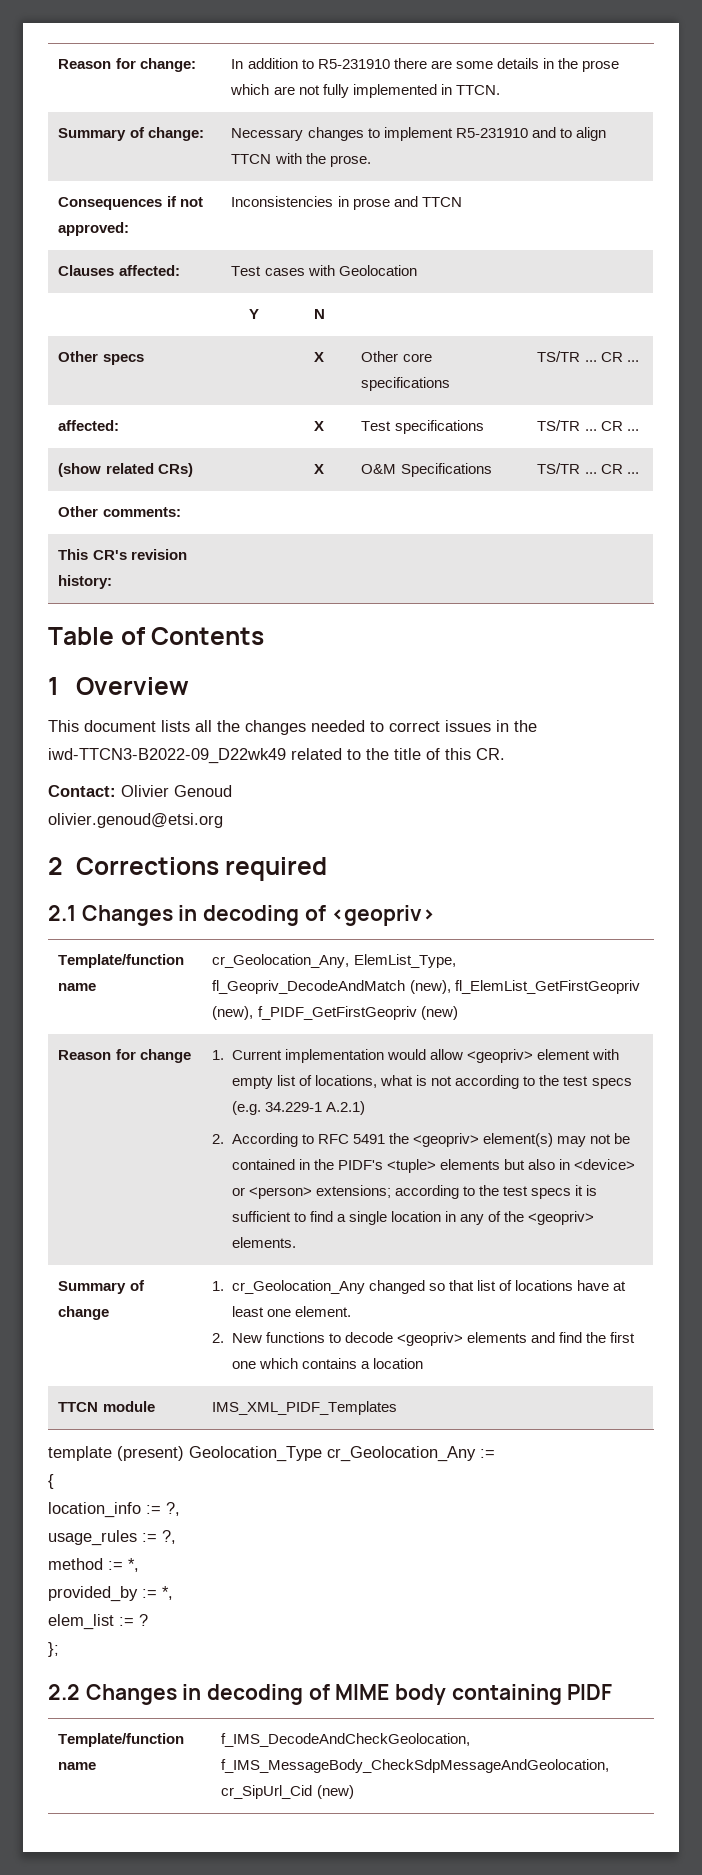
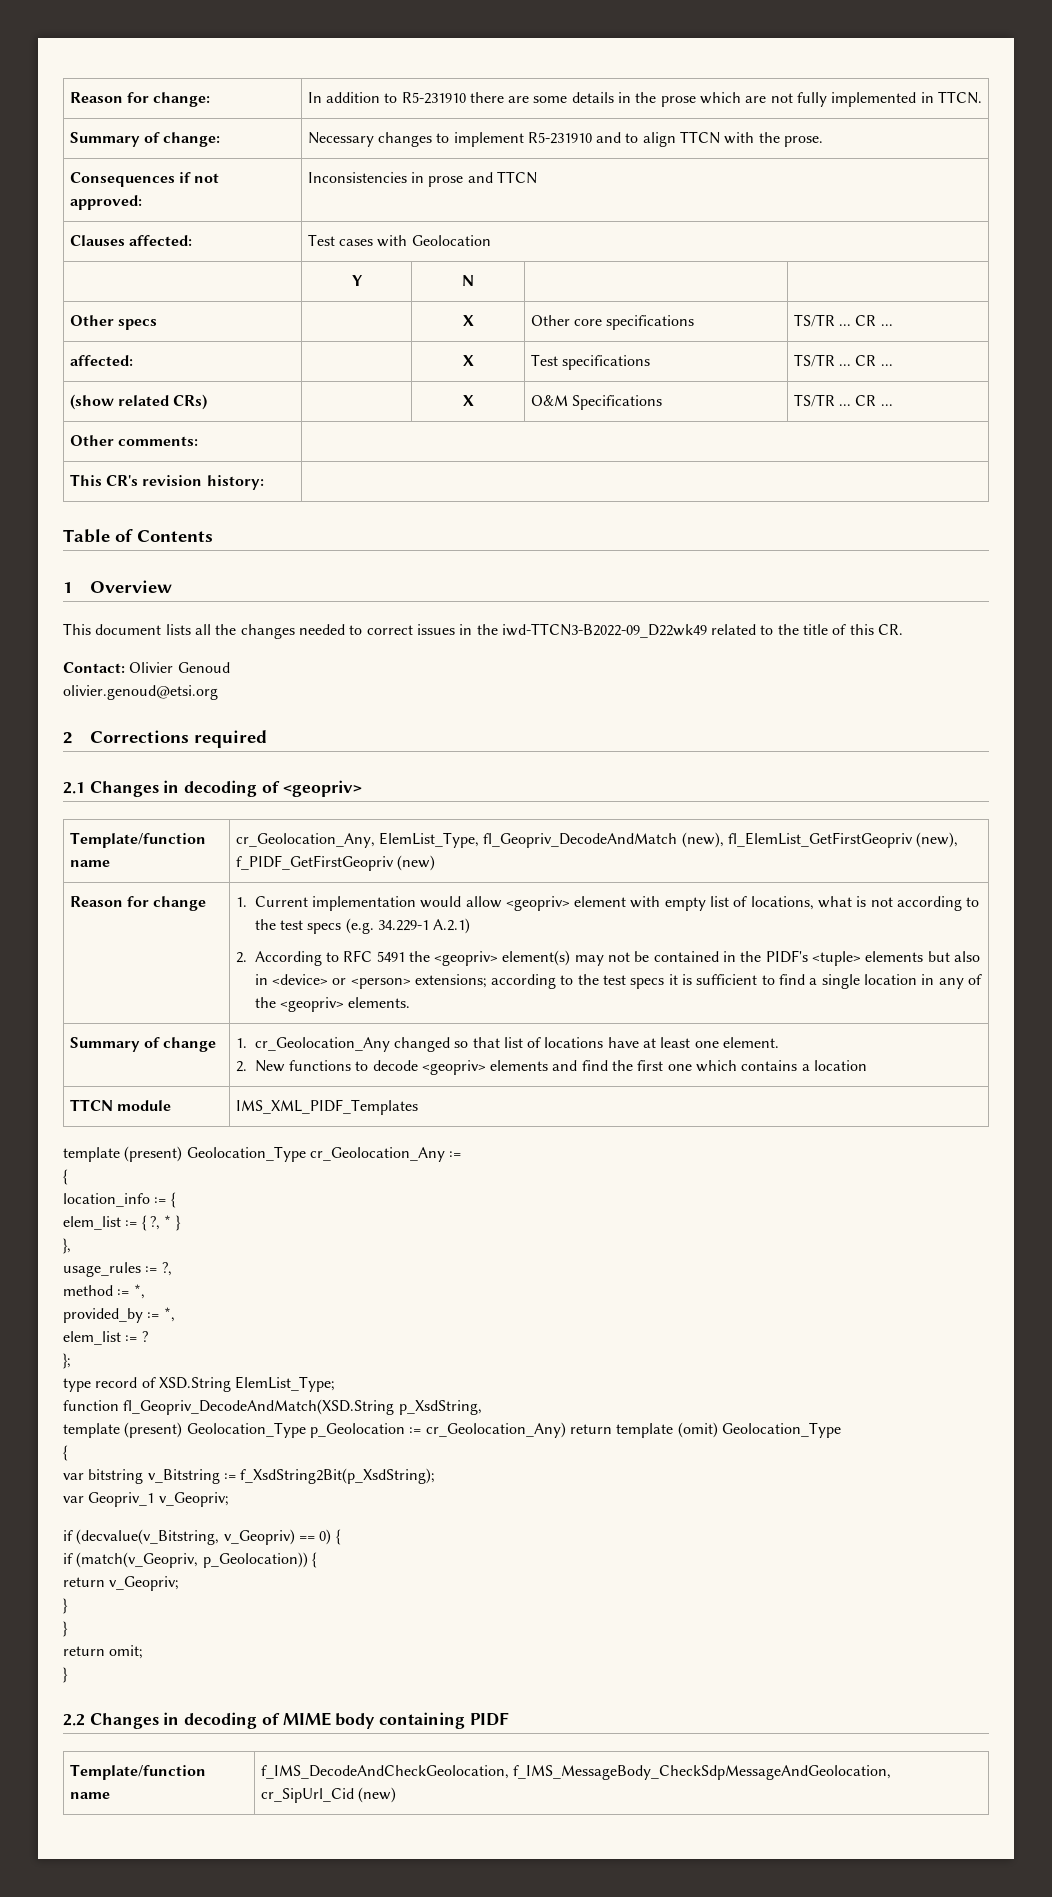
[166,1502,180,1516] ?, -> [170,1192,176,1208] [63,1215,181,1231] [63,1238,71,1254] { // elem_list := { ?, * } // },
(59, 1649) none -> [63,1376,336,1392] [63,1399,482,1415] [63,1422,841,1438] [63,1445,68,1461] [63,1468,436,1484] [63,1492,229,1507] [63,1529,341,1545] [63,1552,317,1568] [63,1576,180,1591] [63,1598,68,1614] [63,1621,68,1637] [63,1645,144,1659] [63,1667,68,1683] // type record of XSD.String ElemList_Type; // function fl_Geopriv_DecodeAndMatch(XSD.String p_XsdString, // template (present) Geolocation_Type p_Geolocation := cr_Geolocation_Any) return template (omit) Geolocation_Type // { // var bitstring v_Bitstring := f_XsdString2Bit(p_XsdString); // var Geopriv_1 v_Geopriv; // if (decvalue(v_Bitstring, v_Geopriv) == 0) { // if (match(v_Geopriv, p_Geolocation)) { // return v_Geopriv; // } // } // return omit; // }

